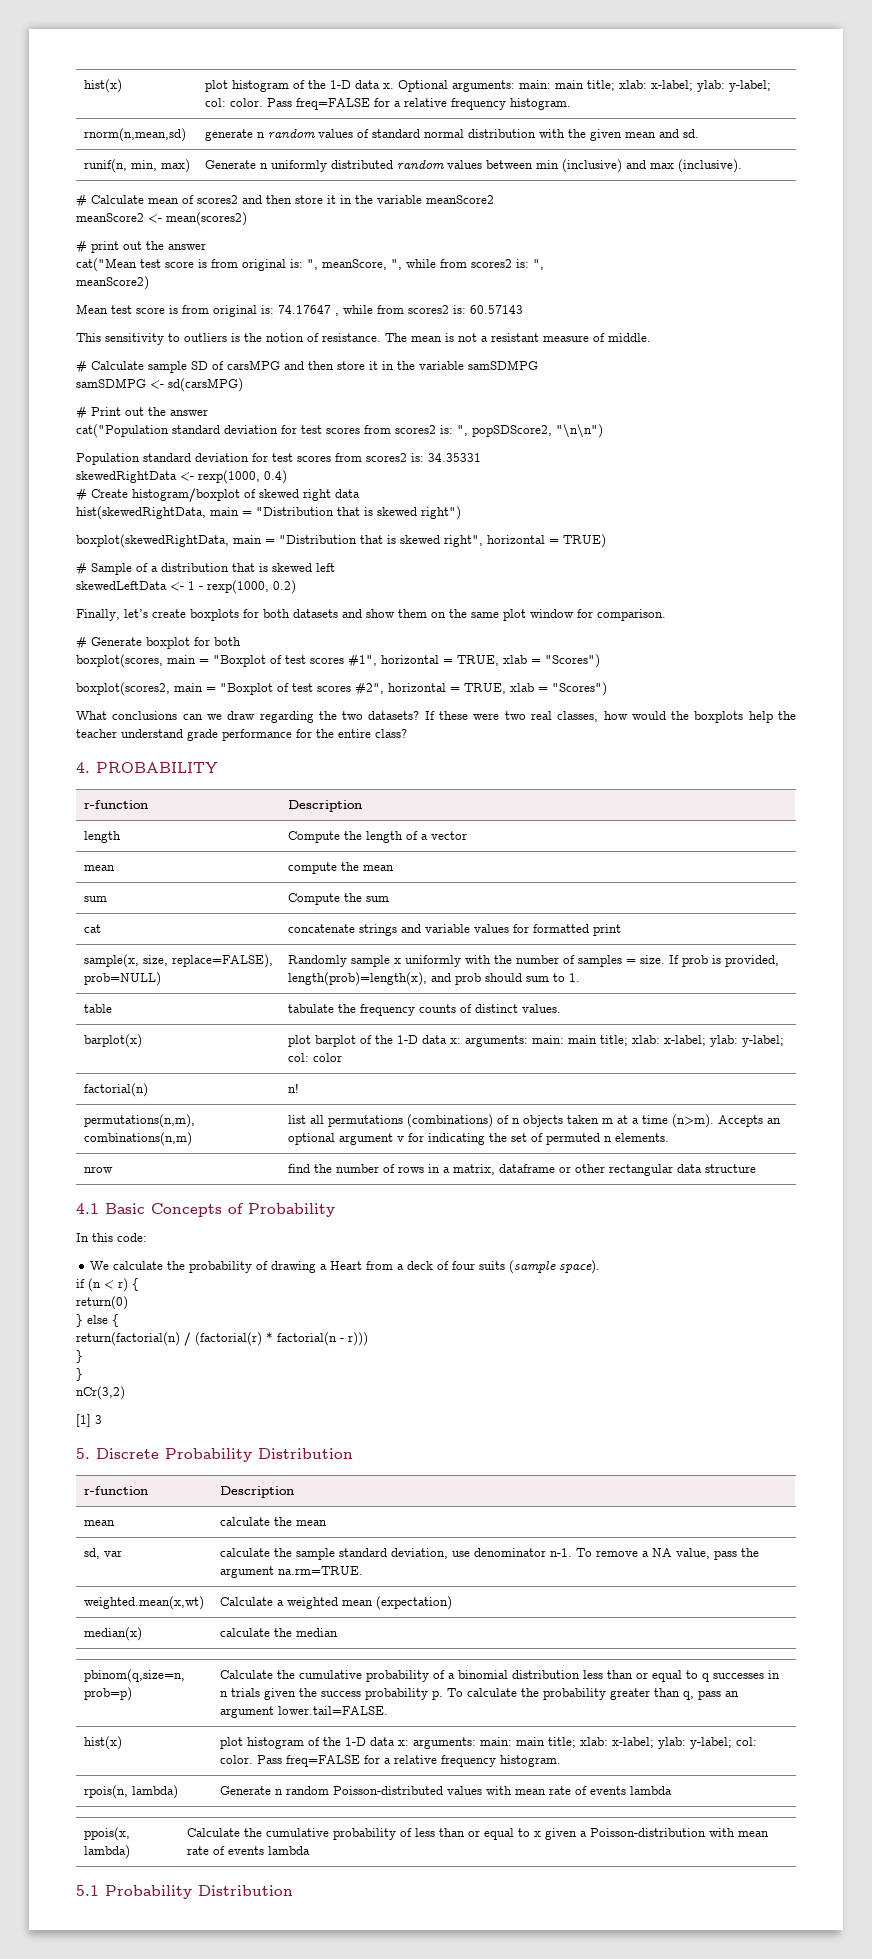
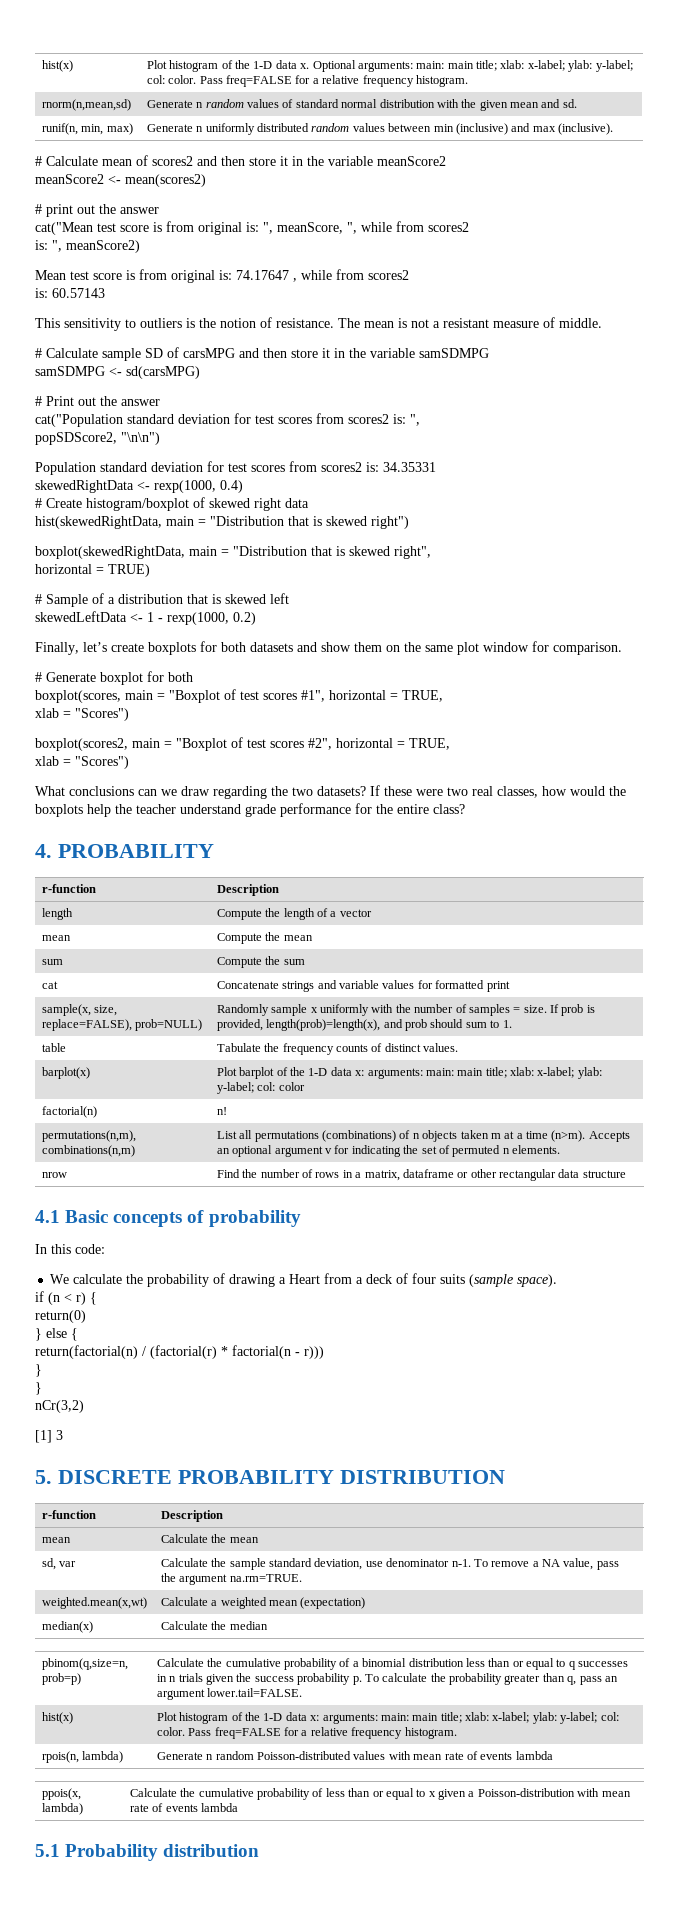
[83,79,122,93] [204,80,228,92] hist(x) | plot -> [41,60,73,72] [146,60,167,69] hist(x) | Plot
[204,129,253,141] generate -> [146,100,193,108] Generate
[516,259,544,270] is: ", // -> [35,240,62,252] // is: ",
(449, 309) none -> (409, 275) //
(468, 430) none -> (420, 420) //
(483, 541) none -> (431, 552) //
(499, 660) none -> (443, 696) //
(506, 688) none -> (450, 744) //
[287,862,337,874] compute -> [216,933,262,944] Compute
[287,924,355,933] concatenate -> [216,981,279,989] Concatenate
[287,1004,334,1013] tabulate -> [216,1043,261,1052] Tabulate
[287,1035,311,1047] plot -> [216,1067,237,1076] Plot
[287,1115,306,1124] list -> [216,1131,237,1139] List
[287,1164,310,1173] find -> [216,1169,240,1178] Find
[151,1203,335,1217] Concepts of Probability -> [113,1210,301,1227] concepts of probability
[96,1448,353,1462] Discrete Probability Distribution -> [58,1470,505,1484] DISCRETE PROBABILITY DISTRIBUTION
[219,1517,270,1526] calculate -> [160,1534,208,1543] Calculate
[219,1548,270,1557] calculate -> [160,1558,208,1567] Calculate
[219,1628,270,1637] calculate -> [160,1621,208,1630] Calculate
[219,1737,243,1749] plot -> [156,1712,177,1721] Plot
[198,1885,293,1896] Distribution -> [163,1844,260,1857] distribution

